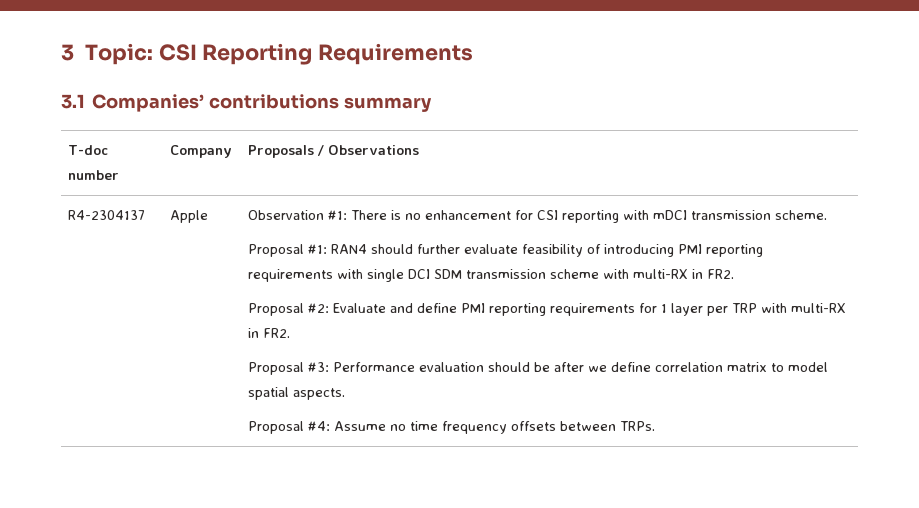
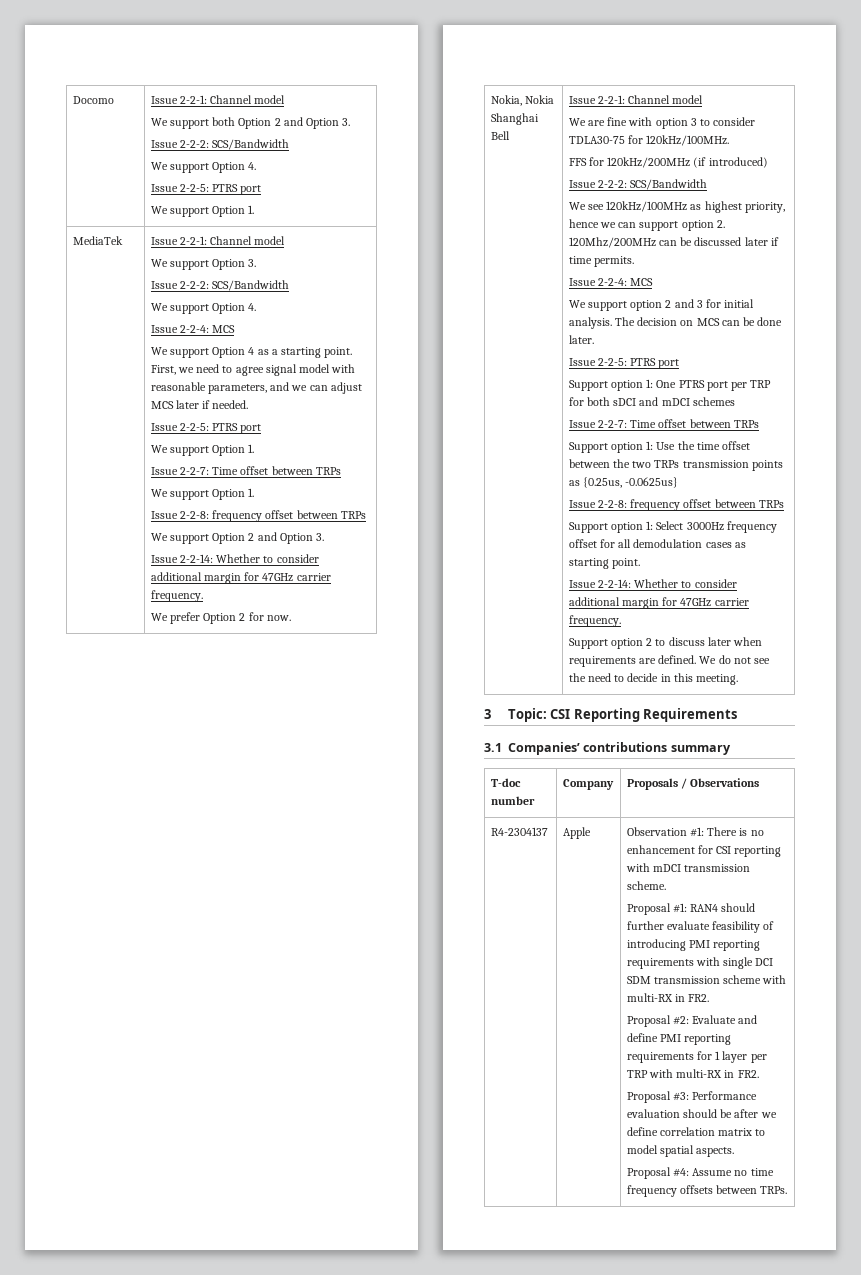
(61, 52) none -> [72,96,114,104] [150,95,286,104] [150,117,351,129] [150,139,290,150] [150,162,257,173] [150,184,262,195] [150,205,255,217] [72,236,123,245] [150,236,286,245] [150,259,257,270] [150,280,290,291] [150,303,257,314] [150,325,236,333] [150,347,353,358] [150,364,356,376] [150,382,362,394] [150,400,249,409] [150,423,262,434] [150,444,255,456] [150,466,341,475] [150,488,255,500] [150,510,366,522] [150,532,325,544] [150,554,319,563] [150,572,331,584] [150,590,203,602] [150,612,291,624] [490,95,554,106] [490,113,539,125] [490,131,510,140] [568,95,704,104] [568,117,756,129] [568,135,730,146] [568,157,768,168] [568,179,708,190] [568,201,785,213] [568,219,725,231] [568,237,779,248] [568,256,634,267] [568,278,654,286] [568,299,755,311] [568,317,783,329] [568,335,594,344] [568,358,680,369] [568,379,772,391] [568,397,735,406] [568,419,759,428] [568,441,751,453] [568,459,783,471] [568,477,679,488] [568,499,784,511] [568,521,777,533] [568,539,746,548] [568,558,640,569] [568,579,737,588] [568,597,749,609] [568,615,621,627] [568,637,763,649] [568,655,771,667] [568,673,739,685] Docomo | Issue 2-2-1: Channel model // We support both Option 2 and Option 3. // Issue 2-2-2: SCS/Bandwidth // We support Option 4. // Issue 2-2-5: PTRS port // We support Option 1. // MediaTek | Issue 2-2-1: Channel model // We support Option 3. // Issue 2-2-2: SCS/Bandwidth // We support Option 4. // Issue 2-2-4: MCS // We support Option 4 as a starting point. First, we need to agree signal model with reasonable parameters, and we can adjust MCS later if needed. // Issue 2-2-5: PTRS port // We support Option 1. // Issue 2-2-7: Time offset between TRPs // We support Option 1. // Issue 2-2-8: frequency offset between TRPs // We support Option 2 and Option 3. // Issue 2-2-14: Whether to consider additional margin for 47GHz carrier frequency. // We prefer Option 2 for now. // Nokia, Nokia Shanghai Bell | Issue 2-2-1: Channel model // We are fine with option 3 to consider TDLA30-75 for 120kHz/100MHz. // FFS for 120kHz/200MHz (if introduced) // Issue 2-2-2: SCS/Bandwidth // We see 120kHz/100MHz as highest priority, hence we can support option 2. 120Mhz/200MHz can be discussed later if time permits. // Issue 2-2-4: MCS // We support option 2 and 3 for initial analysis. The decision on MCS can be done later. // Issue 2-2-5: PTRS port // Support option 1: One PTRS port per TRP for both sDCI and mDCI schemes // Issue 2-2-7: Time offset between TRPs // Support option 1: Use the time offset between the two TRPs transmission points as {0.25us, -0.0625us} // Issue 2-2-8: frequency offset between TRPs // Support option 1: Select 3000Hz frequency offset for all demodulation cases as starting point. // Issue 2-2-14: Whether to consider additional margin for 47GHz carrier frequency. // Support option 2 to discuss later when requirements are defined. We do not see the need to decide in this meeting. //

